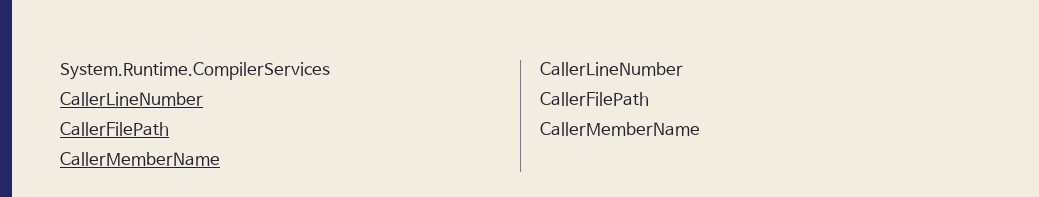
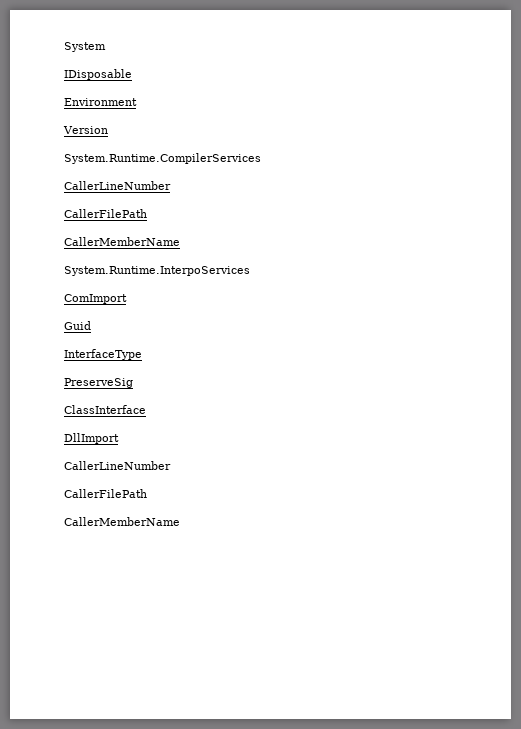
(60, 71) none -> [64,42,106,52] [64,69,132,80] [64,98,137,106] [63,126,108,134] System // IDisposable // Environment // Version //
(220, 159) none -> [64,266,250,276] [64,294,127,304] [64,321,91,330] [64,349,142,360] [64,378,133,388] [64,405,146,414] [64,433,119,444] // System.Runtime.InterpoServices // ComImport // Guid // InterfaceType // PreserveSig // ClassInterface // DllImport

